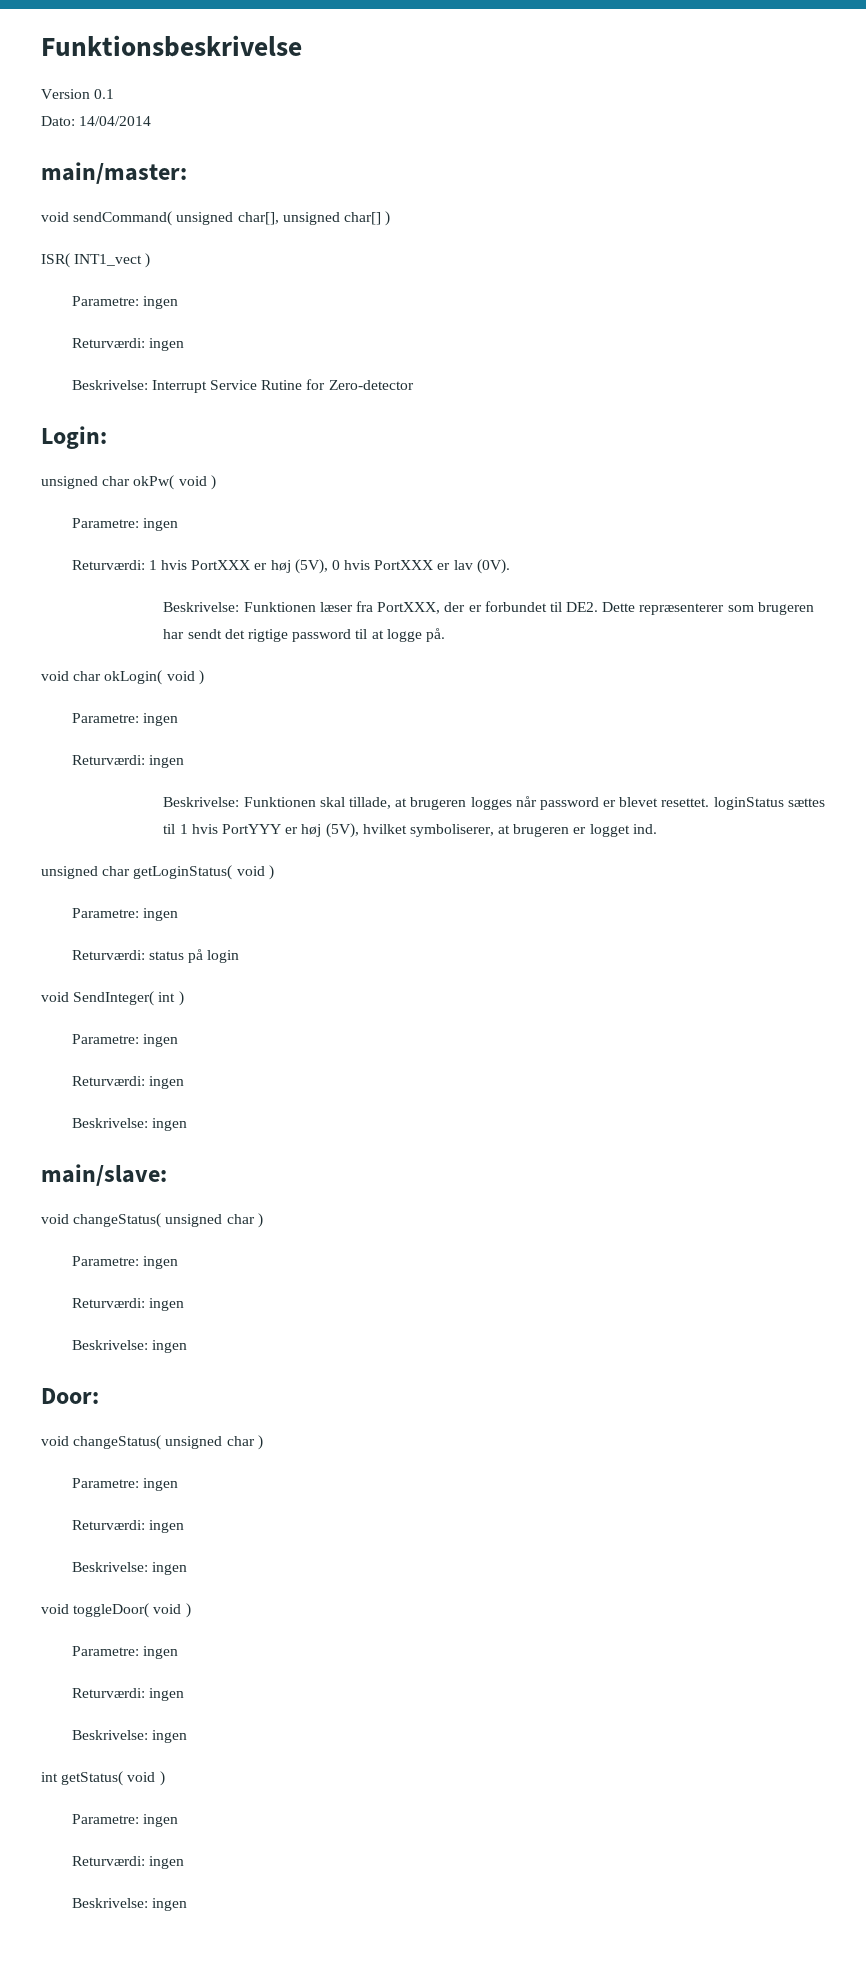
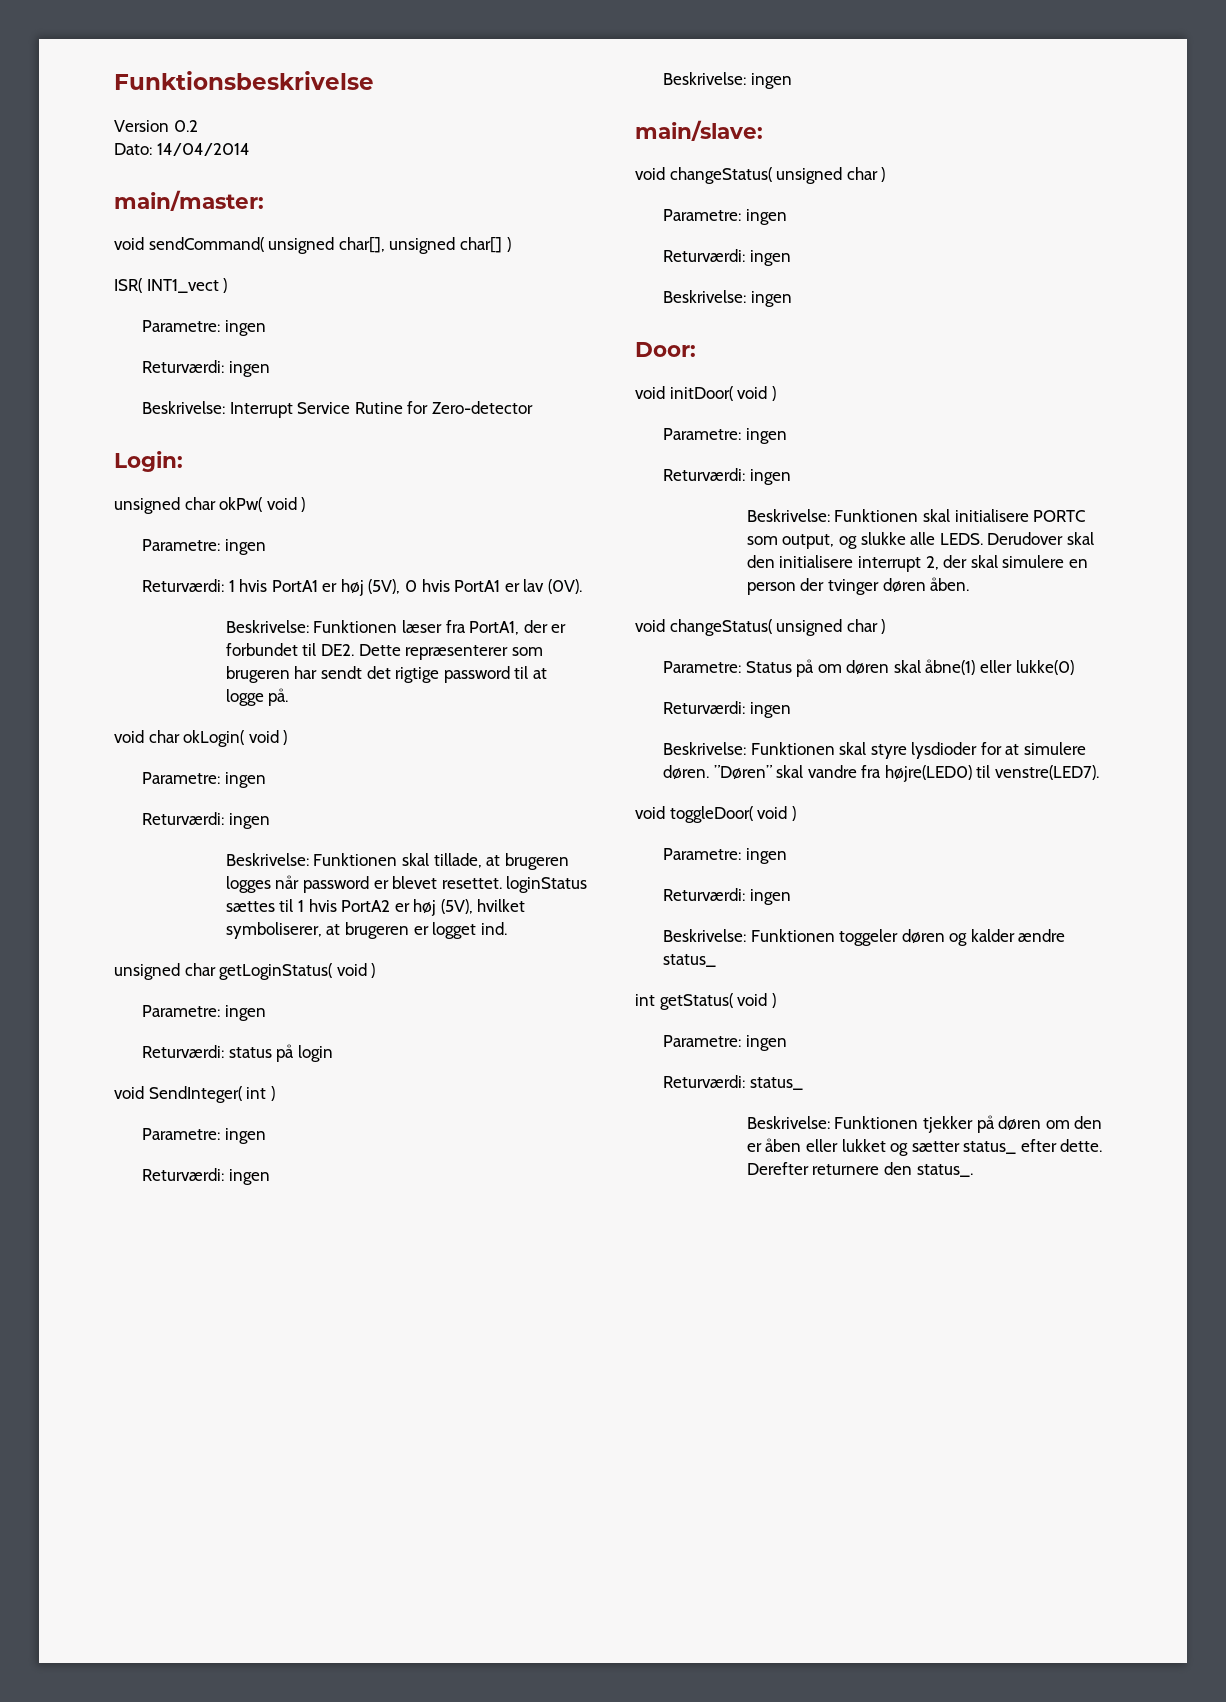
[94,89,115,99] 0.1 -> [173,120,198,132] 0.2
[191,560,251,570] PortXXX -> [271,580,318,592] PortA1
[374,560,434,570] PortXXX -> [454,580,501,592] PortA1
[377,602,441,614] PortXXX, -> [469,621,520,635] PortA1,
[221,824,281,834] PortYYY -> [341,900,391,912] PortA2
[73,1435,263,1450] [71,1478,178,1491] [71,1520,184,1533] [71,1562,187,1575] changeStatus( unsigned char ) // Parametre: ingen // Returværdi: ingen // Beskrivelse: ingen -> [669,386,776,401] [662,428,787,444] [662,468,791,485] [746,509,1086,522] [746,532,1094,549] [746,555,1088,572] [746,577,970,595] [635,619,886,636] [662,659,1074,677] [662,701,791,718] [662,742,1087,759] [662,765,1100,782] initDoor( void ) // Parametre: ingen // Returværdi: ingen // Beskrivelse: Funktionen skal initialisere PORTC som output, og slukke alle LEDS. Derudover skal den initialisere interrupt 2, der skal simulere en person der tvinger døren åben. // void changeStatus( unsigned char ) // Parametre: Status på om døren skal åbne(1) eller lukke(0) // Returværdi: ingen // Beskrivelse: Funktionen skal styre lysdioder for at simulere døren. ”Døren” skal vandre fra højre(LED0) til venstre(LED7).
[151,1730,187,1743] ingen -> [750,929,1066,946] [662,954,716,967] Funktionen toggeler døren og kalder ændre status_
[148,1856,184,1869] [71,1898,187,1911] ingen // Beskrivelse: ingen -> [749,1077,803,1090] [746,1115,1103,1133] [746,1138,1103,1156] [746,1162,973,1177] status_ // Beskrivelse: Funktionen tjekker på døren om den er åben eller lukket og sætter status_ efter dette. Derefter returnere den status_.

